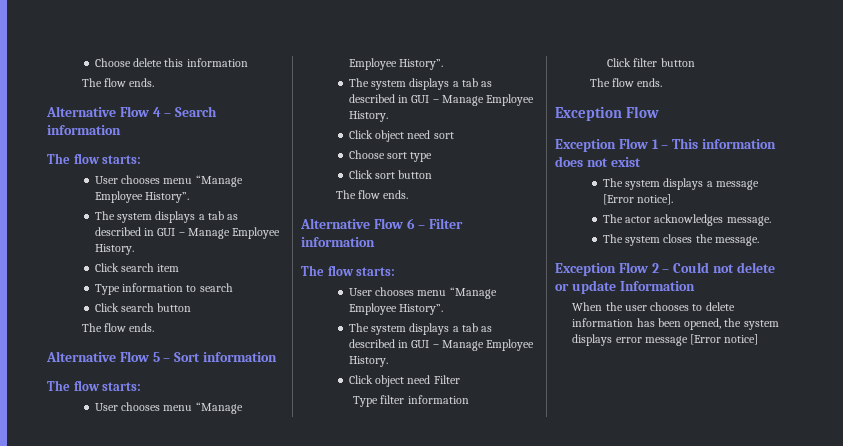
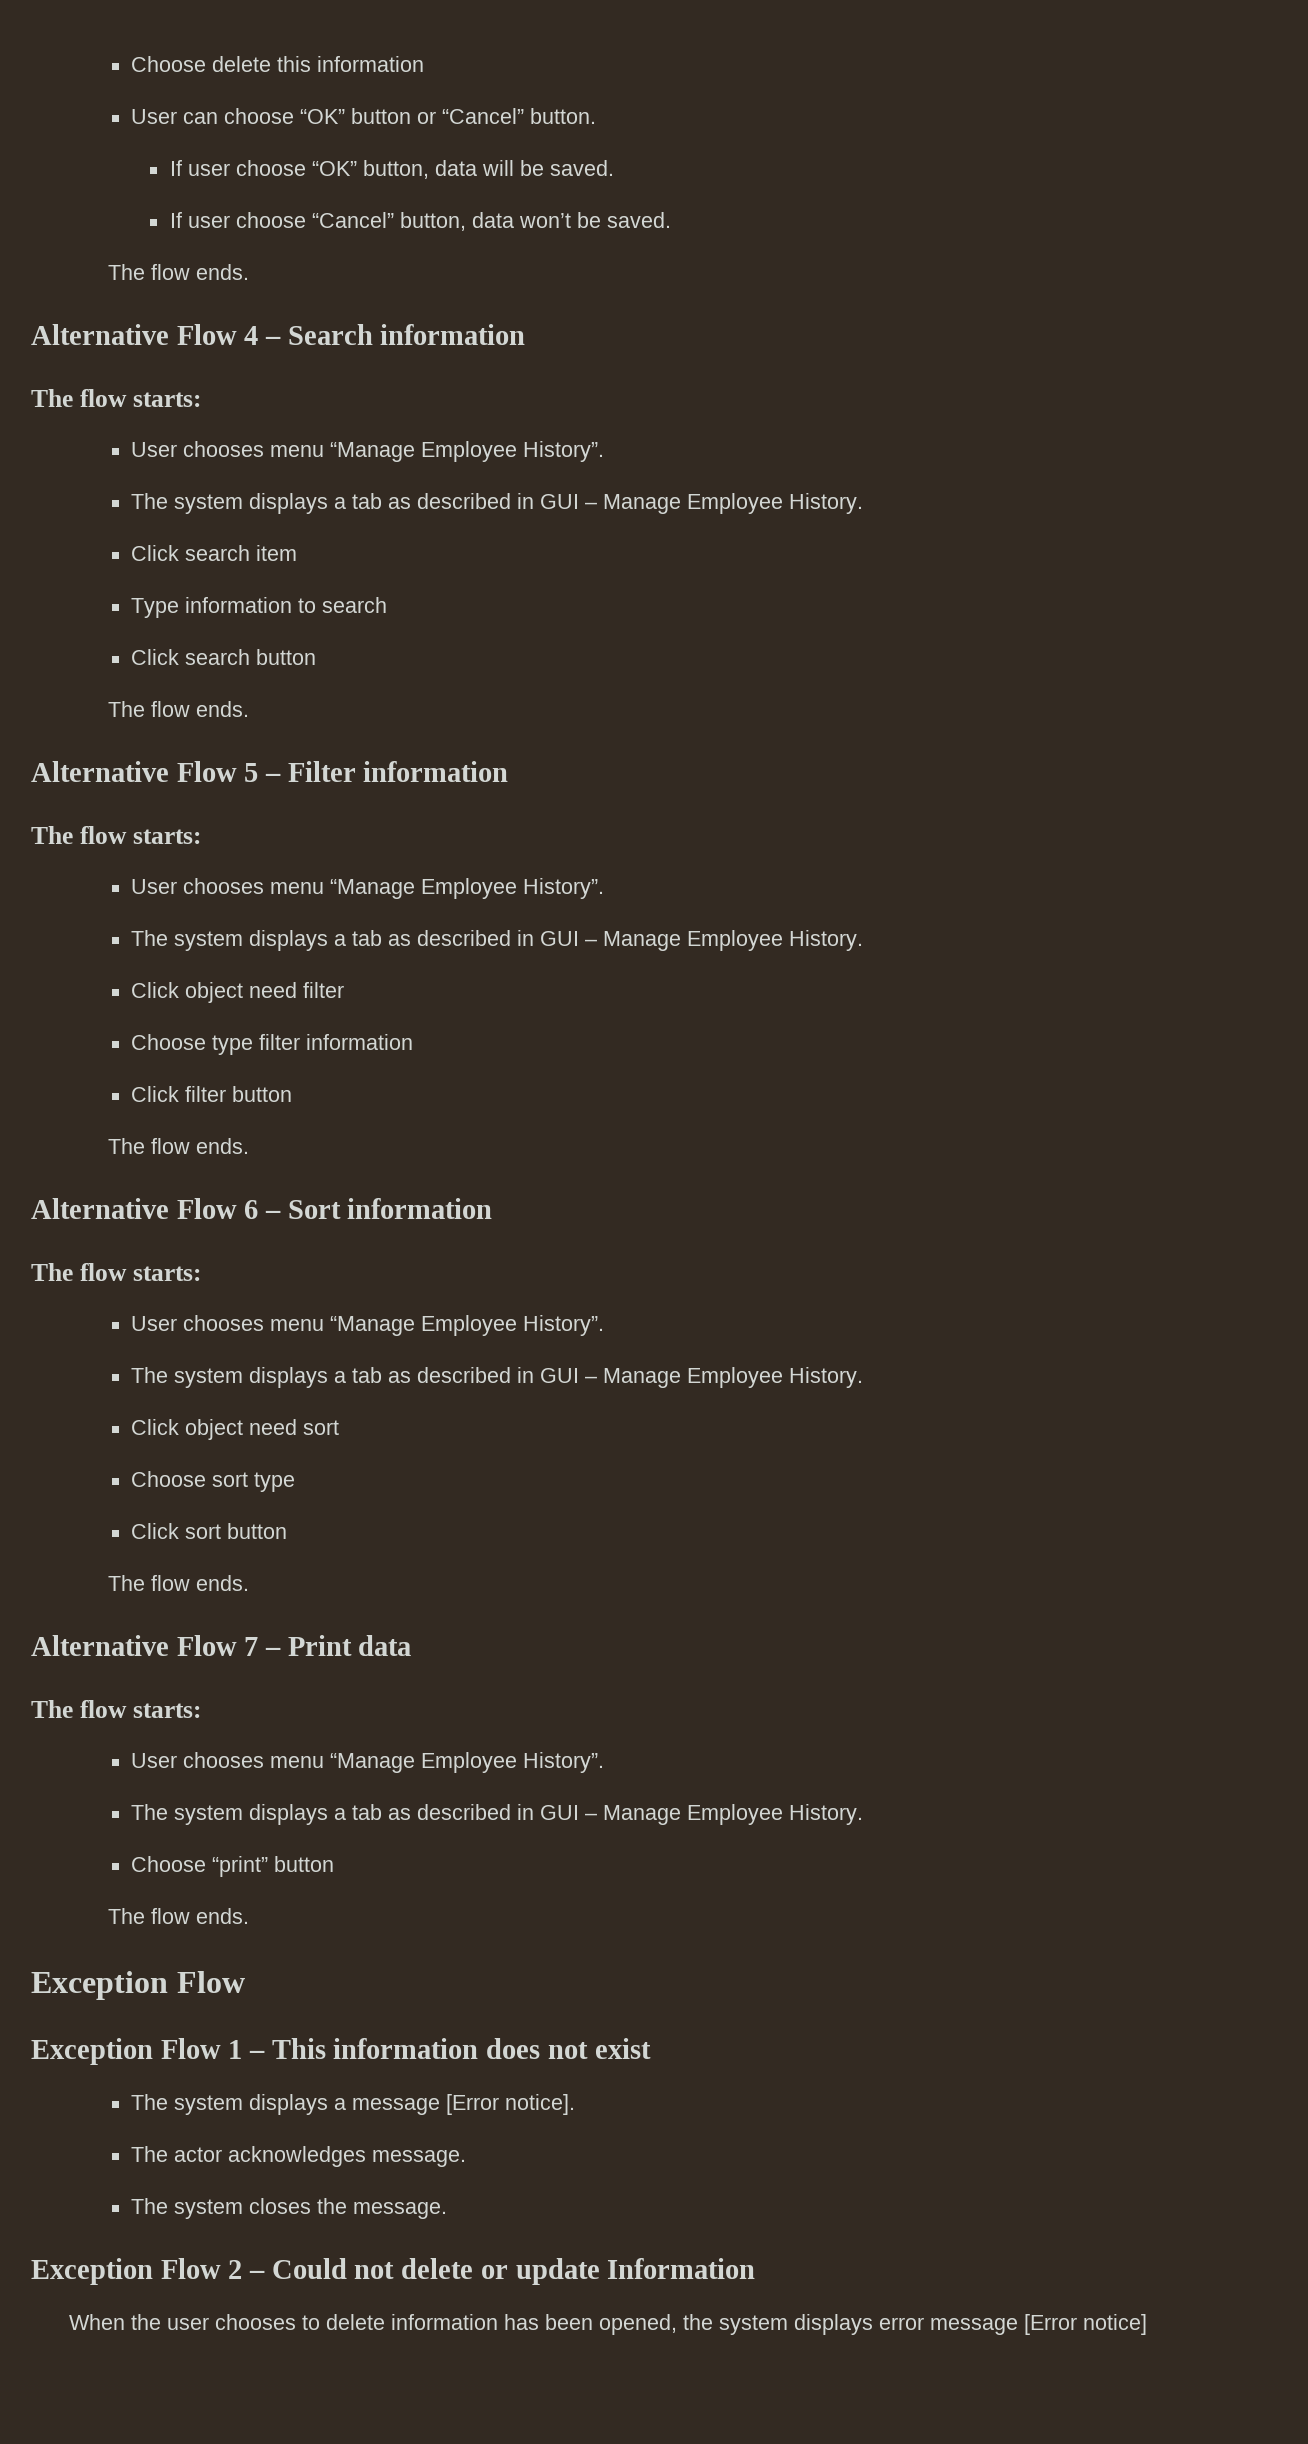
(248, 62) none -> [131,108,597,124] [169,160,614,179] [169,212,671,231] // User can choose “OK” button or “Cancel” button. // If user choose “OK” button, data will be saved. // If user choose “Cancel” button, data won’t be saved.
(171, 360) none -> [287,761,509,782] [31,826,201,844] [131,878,605,899] [131,930,864,951] [131,982,345,1003] [131,1034,414,1055] [131,1086,293,1102] [107,1138,249,1154] [31,1198,282,1219] Filter information // The flow starts: // User chooses menu “Manage Employee History”. // The system displays a tab as described in GUI – Manage Employee History. // Click object need filter // Choose type filter information // Click filter button // The flow ends. // Alternative Flow 6 –
[406,218,464,229] [301,237,375,247] 6 – Filter information -> [244,1635,412,1656] 7 – Print data
[348,375,460,387] [353,395,469,407] [607,58,658,67] Click object need Filter // Type filter information // Click filter -> [131,1856,269,1877] Choose “print”

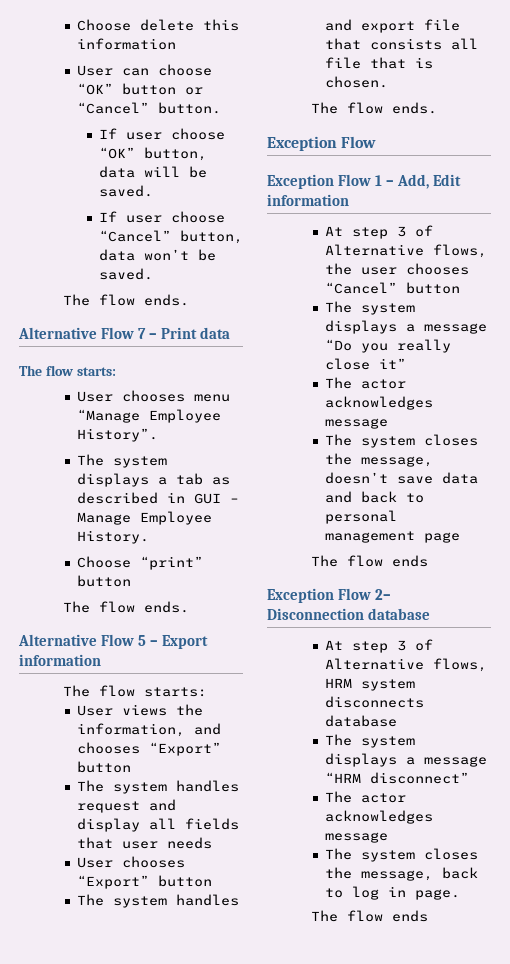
[31,324,526,345] [31,389,201,407] [131,441,605,462] [131,493,864,514] [131,545,298,561] [131,597,388,618] [131,649,317,665] [107,701,249,717] [31,761,509,782] [31,826,201,844] [131,878,605,899] [131,930,864,951] [131,982,345,1003] [131,1034,414,1055] [131,1086,293,1102] [107,1138,249,1154] [31,1198,493,1219] [31,1263,201,1281] [131,1315,605,1336] [131,1367,864,1388] [131,1419,340,1440] [131,1471,296,1492] [131,1523,288,1539] [107,1575,249,1591] // Alternative Flow 4 – Search information // The flow starts: // User chooses menu “Manage Employee History”. // The system displays a tab as described in GUI – Manage Employee History. // Click search item // Type information to search // Click search button // The flow ends. // Alternative Flow 5 – Filter information // The flow starts: // User chooses menu “Manage Employee History”. // The system displays a tab as described in GUI – Manage Employee History. // Click object need filter // Choose type filter information // Click filter button // The flow ends. // Alternative Flow 6 – Sort information // The flow starts: // User chooses menu “Manage Employee History”. // The system displays a tab as described in GUI – Manage Employee History. // Click object need sort // Choose sort type // Click sort button // The flow ends. -> (189, 300) none
(249, 1916) none -> [18,634,209,649] [19,654,101,666] [62,685,207,697] [76,704,203,716] [76,723,221,737] [76,742,221,756] [76,761,131,773] [76,780,239,794] [76,799,176,813] [76,818,239,832] [76,837,212,849] [76,856,185,868] [76,875,212,889] [76,894,239,908] [324,19,460,33] [324,38,478,50] [324,57,433,69] [324,76,388,88] [310,102,437,114] // Alternative Flow 5 – Export information // The flow starts: // User views the information, and chooses “Export” button // The system handles request and display all fields that user needs // User chooses “Export” button // The system handles and export file that consists all file that is chosen. // The flow ends.
[271,2038,651,2059] [131,2094,576,2115] [131,2146,467,2167] [131,2198,448,2219] [31,2258,756,2285] [69,2314,1148,2335] This information does not exist // The system displays a message [Error notice]. // The actor acknowledges message. // The system closes the message. // Exception Flow 2 – Could not delete or update Information // When the user chooses to delete information has been opened, the system displays error message [Error notice] -> [397,174,462,189] [267,194,349,206] [324,225,433,239] [324,244,487,258] [324,263,469,275] [324,282,460,294] [324,301,415,315] [324,320,487,334] [324,339,451,353] [324,358,406,370] [324,377,406,389] [324,396,433,410] [324,418,388,429] [324,434,478,448] [324,453,433,467] [324,472,478,484] [324,491,424,503] [324,510,397,524] [324,531,460,543] [310,555,428,567] [267,588,392,603] [267,608,431,620] [324,639,433,653] [324,658,487,672] [324,678,415,691] [324,696,424,708] [324,715,397,727] [324,734,415,748] [324,753,487,767] [324,772,469,784] [324,791,406,803] [324,810,433,824] [324,832,388,843] [324,848,478,862] [324,867,478,881] [324,886,460,900] [310,910,428,922] Add, Edit information // At step 3 of Alternative flows, the user chooses “Cancel” button // The system displays a message “Do you really close it” // The actor acknowledges message // The system closes the message, doesn’t save data and back to personal management page // The flow ends // Exception Flow 2– Disconnection database // At step 3 of Alternative flows, HRM system disconnects database // The system displays a message “HRM disconnect” // The actor acknowledges message // The system closes the message, back to log in page. // The flow ends

